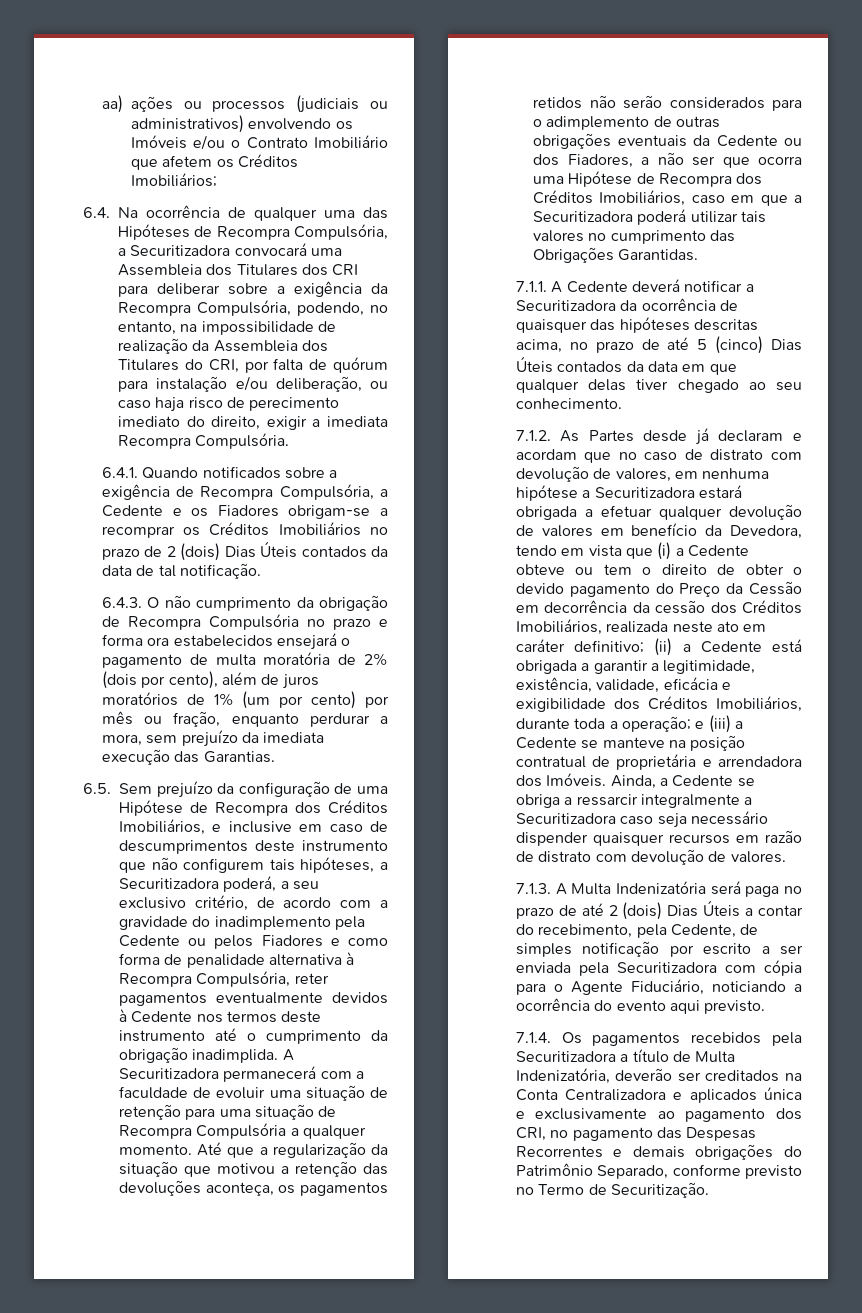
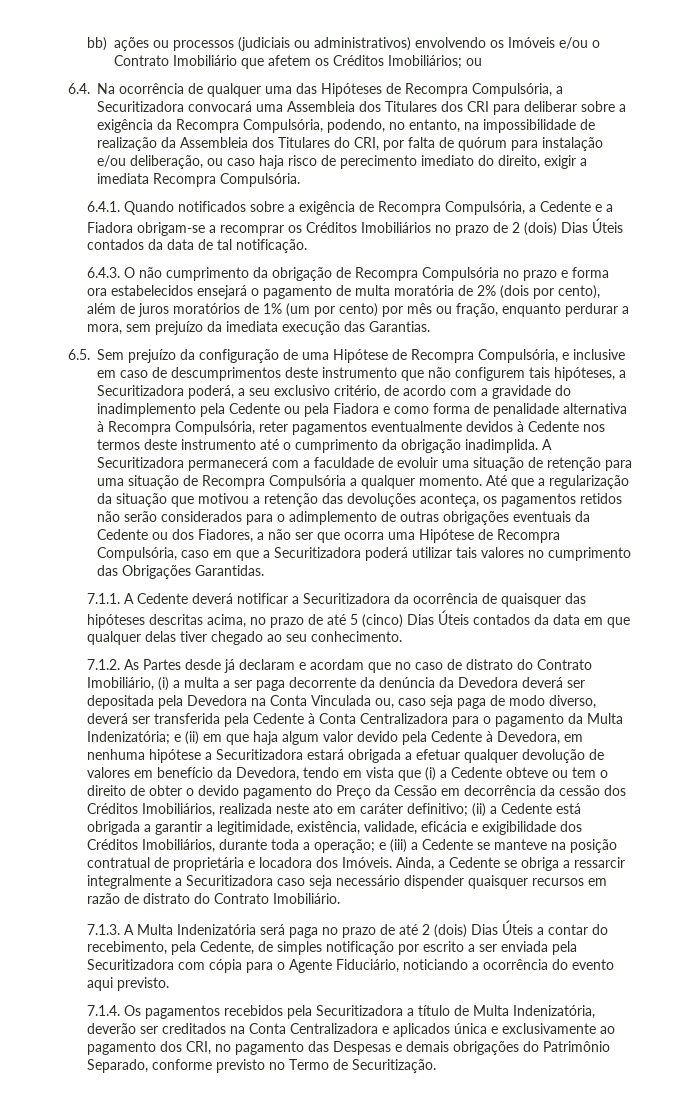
[101,95,123,113] aa) -> [87,37,108,51] bb)
(217, 180) none -> [466,58,483,66] ou
[191,505,279,517] os Fiadores -> [606,204,614,212] [87,222,134,233] a Fiadora
[295,800,388,814] [119,819,205,835] dos Créditos Imobiliários, -> [478,349,558,363] Compulsória,
[214,935,323,949] pelos Fiadores -> [304,403,379,417] pela Fiadora
[736,173,763,185] [533,190,686,206] dos Créditos Imobiliários, -> [97,547,177,561] Compulsória,
[771,452,802,460] [515,466,671,482] com devolução de valores, -> [517,659,593,670] [87,677,586,691] [87,695,597,709] [87,713,624,727] [87,731,561,745] do Contrato Imobiliário, (i) a multa a ser paga decorrente da denúncia da Devedora deverá ser depositada pela Devedora na Conta Vinculada ou, caso seja paga de modo diverso, deverá ser transferida pela Cedente à Conta Centralizadora para o pagamento da Multa Indenizatória; e (ii) em que haja algum valor devido pela Cedente à Devedora,
[718,756,802,767] arrendadora -> [259,857,313,868] locadora
[595,849,786,865] com devolução de valores. -> [194,893,341,904] do Contrato Imobiliário.
[515,1146,603,1158] Recorrentes -> (392, 1048) none

